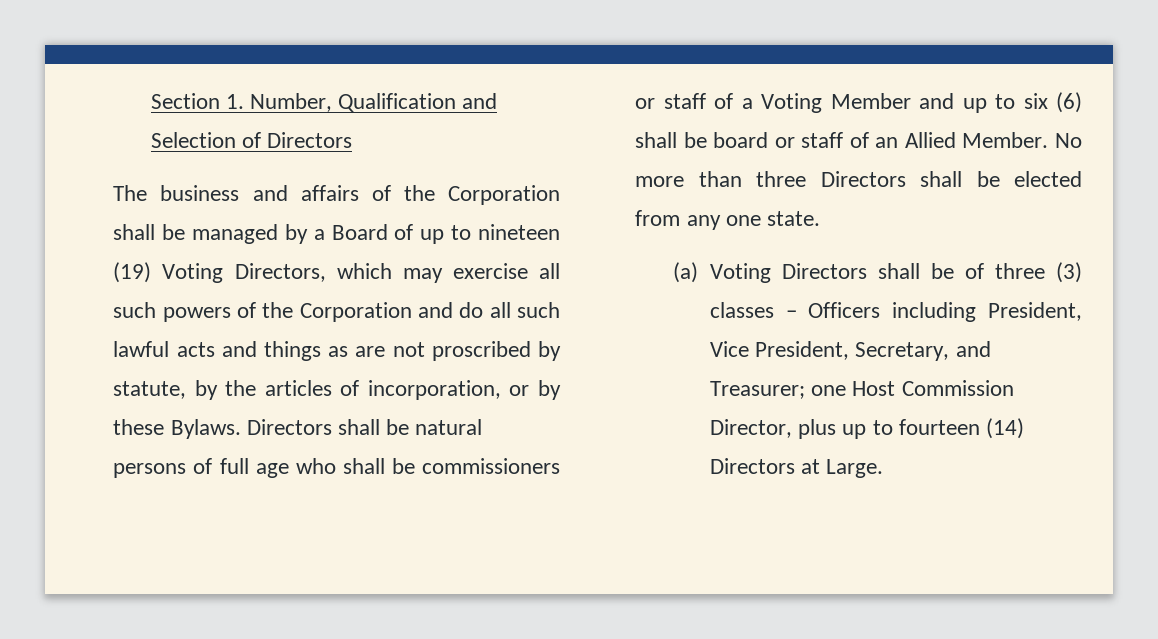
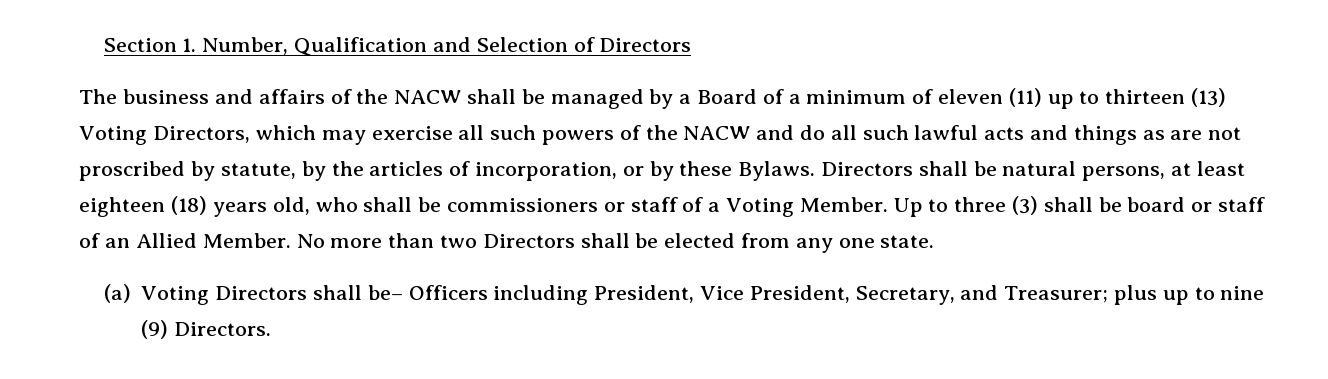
[447,185,560,205] Corporation -> [394,90,462,104] NACW
[420,224,560,244] [113,262,152,283] up to nineteen (19) -> [788,88,1227,109] a minimum of eleven (11) up to thirteen (13)
[299,302,412,322] Corporation -> [683,126,751,140] NACW
[113,458,289,478] persons of full age -> [1082,161,1245,181] [79,196,310,217] persons, at least eighteen (18) years old,
[830,92,1082,113] Member and up to six (6) -> [799,196,1038,217] Member. Up to three (3)
[756,171,807,187] three -> [439,235,477,248] two
[930,262,1082,283] [709,302,797,318] be of three (3) classes – -> [367,285,403,300] be–
[811,380,1014,396] [709,418,1025,439] [709,458,884,478] one Host Commission Director, plus up to fourteen (14) Directors at Large. -> [1114,285,1265,305] [141,320,272,339] plus up to nine (9) Directors.

